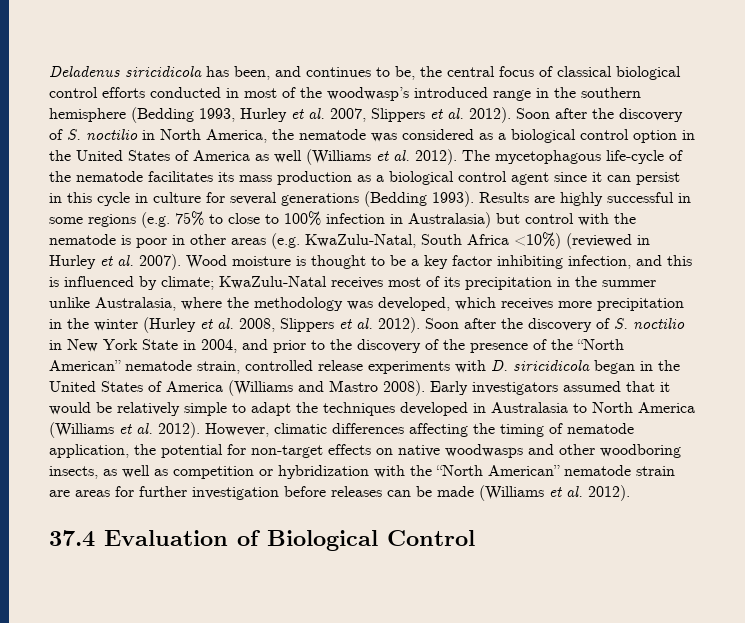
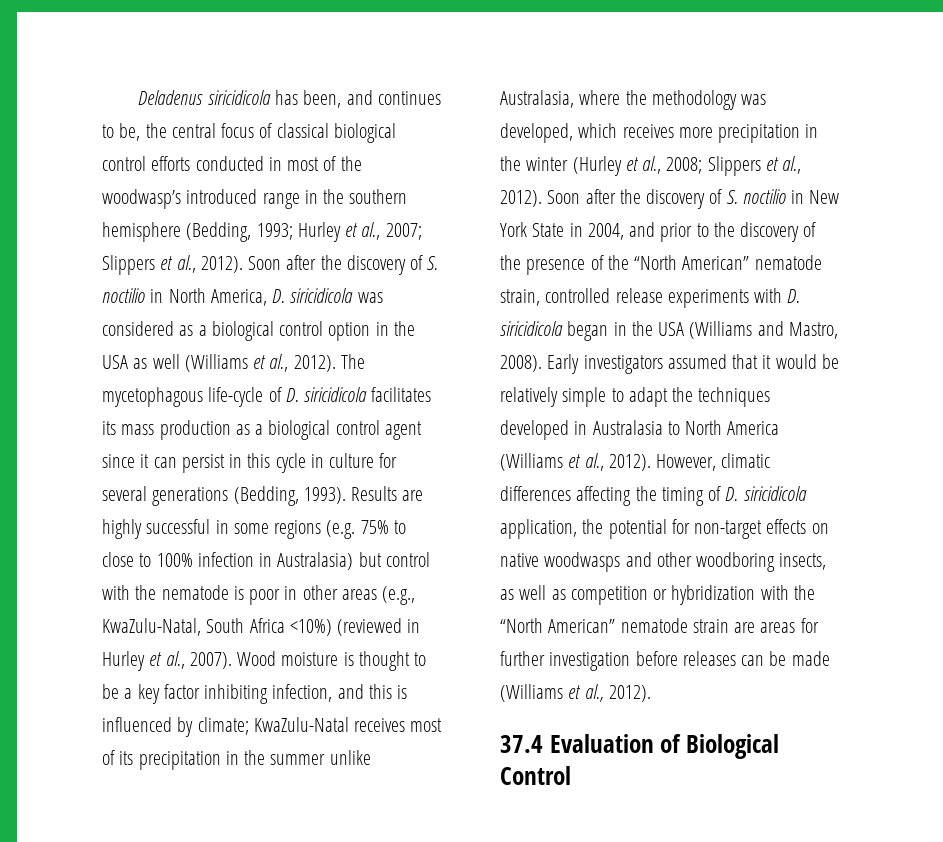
[131,107,464,123] (Bedding 1993, Hurley et al. 2007, Slippers et al. -> [186,222,422,242] [102,255,196,275] (Bedding, 1993; Hurley et al., 2007; Slippers et al.,
[272,129,366,140] the nematode -> [272,288,354,303] D. siricidicola
[76,150,250,161] United States of America -> [102,355,128,369] USA
[393,150,410,161] al. -> [269,354,289,372] al.,
[49,171,143,182] the nematode -> [285,387,368,402] D. siricidicola
[364,191,427,207] (Bedding -> [233,486,299,506] (Bedding,
[271,233,300,249] (e.g. -> [382,586,416,605] (e.g.,
[117,255,134,266] al. -> [165,651,185,669] al.,
[217,318,373,332] al. 2008, Slippers et al. -> [642,156,802,176] al., 2008; Slippers et al.,
[49,381,223,392] United States of America -> [658,322,685,336] USA
[329,380,378,392] Mastro -> [788,322,838,339] Mastro,
[136,423,153,434] al. -> [584,453,604,471] al.,
[567,423,634,434] nematode -> [725,486,807,501] D. siricidicola
[566,486,583,497] al. -> [584,684,604,702] al.,

